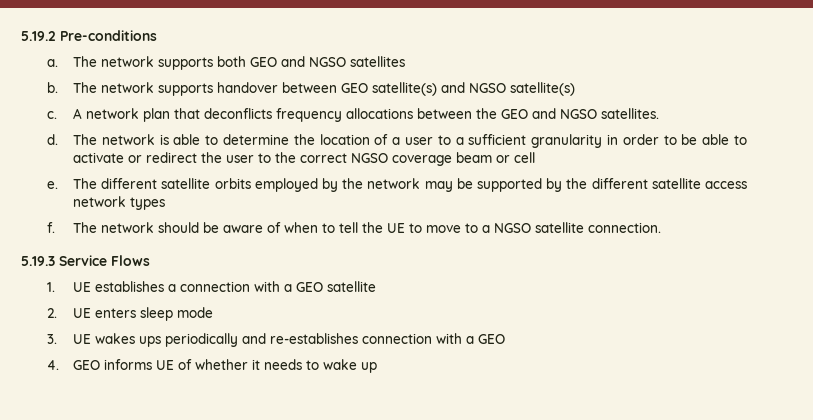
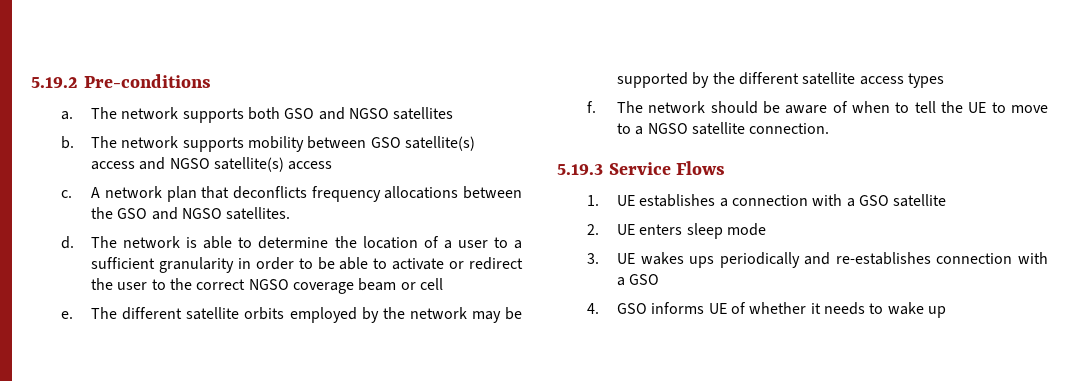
[249,57,277,67] GEO -> [284,108,315,119] GSO
[216,82,437,96] handover between GEO satellite(s) -> [248,136,476,152] [91,161,136,170] mobility between GSO satellite(s) access
(575, 89) none -> [288,161,333,170] access
[500,109,528,119] GEO -> [117,208,148,219] GSO
[72,196,126,207] network -> (904, 80) none
[295,282,323,292] GEO -> [859,195,890,206] GSO
[477,334,505,344] GEO -> [629,274,660,285] GSO
[72,360,100,370] GEO -> [617,303,648,314] GSO

